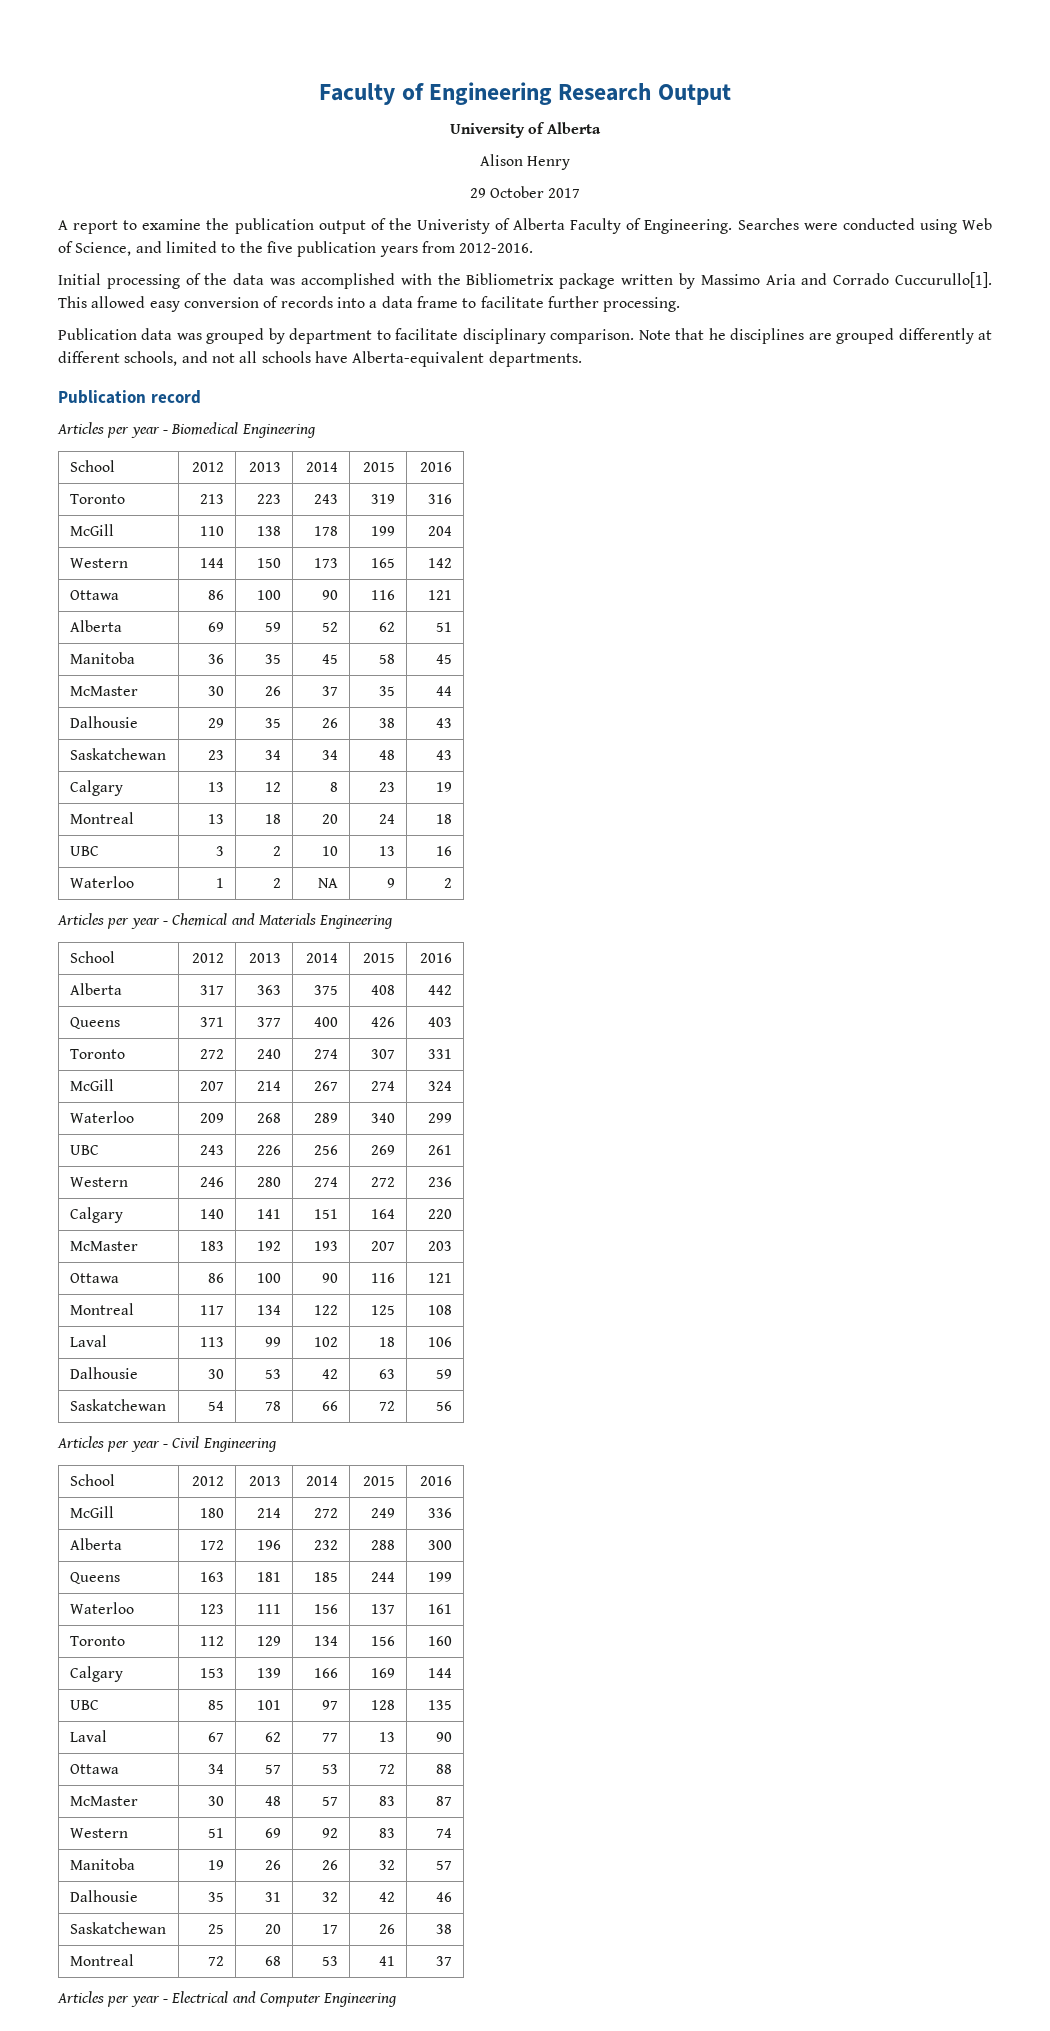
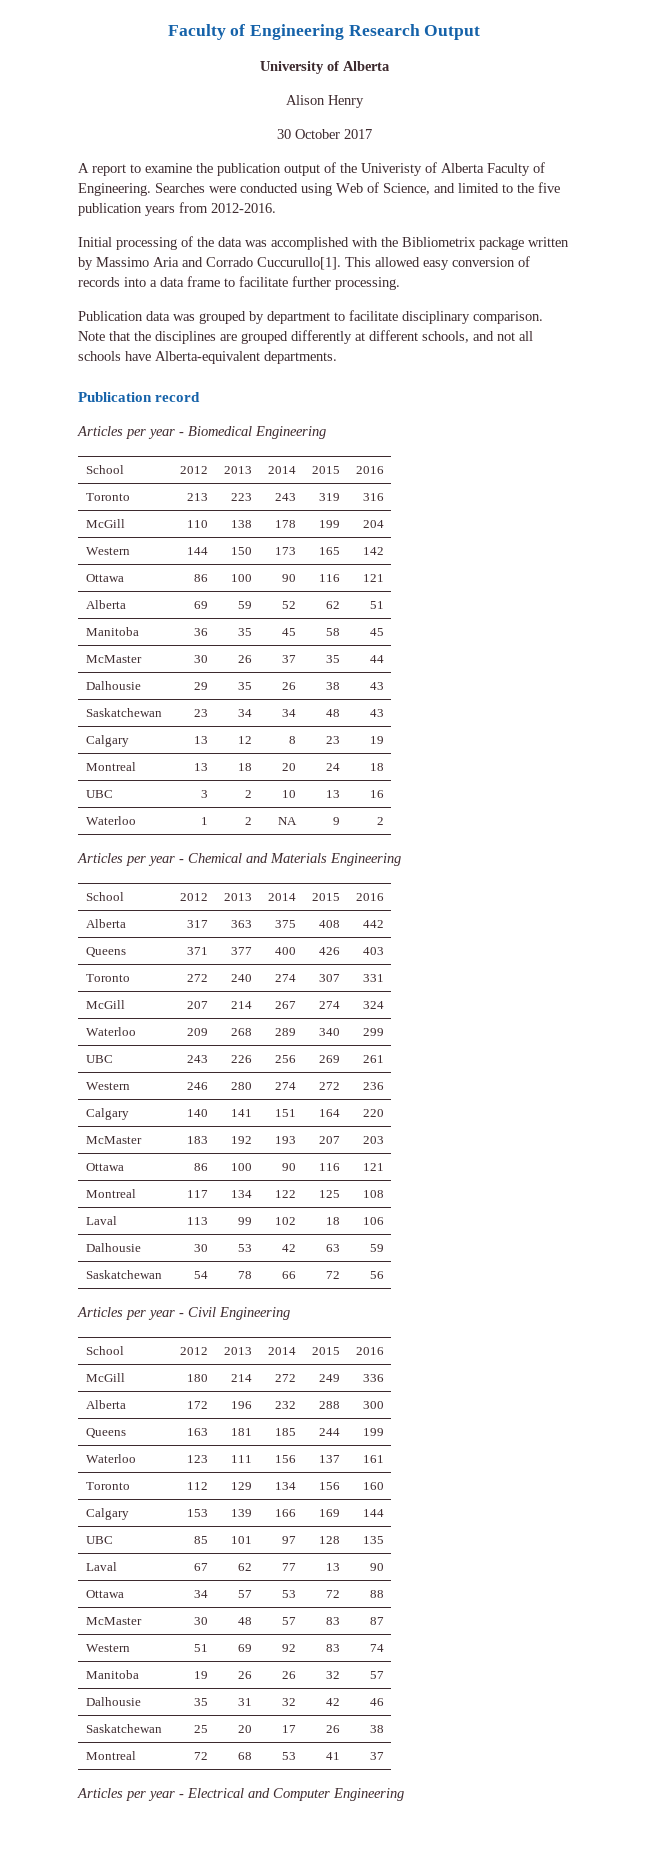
[469,188,486,198] 29 -> [276,129,291,139] 30
[708,328,726,340] he -> [134,331,151,341] the

